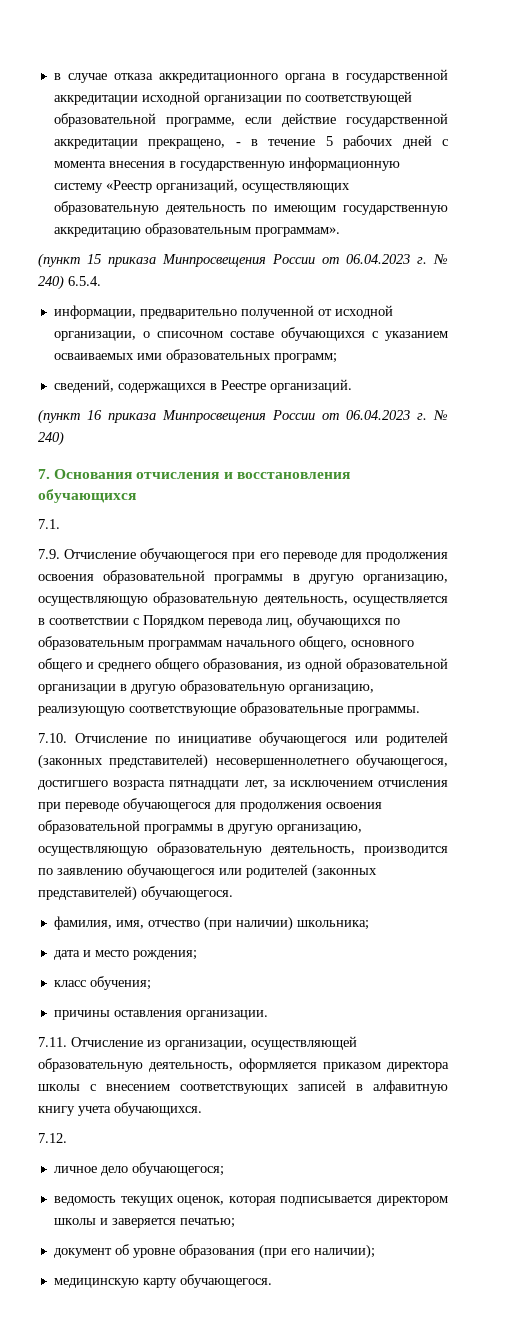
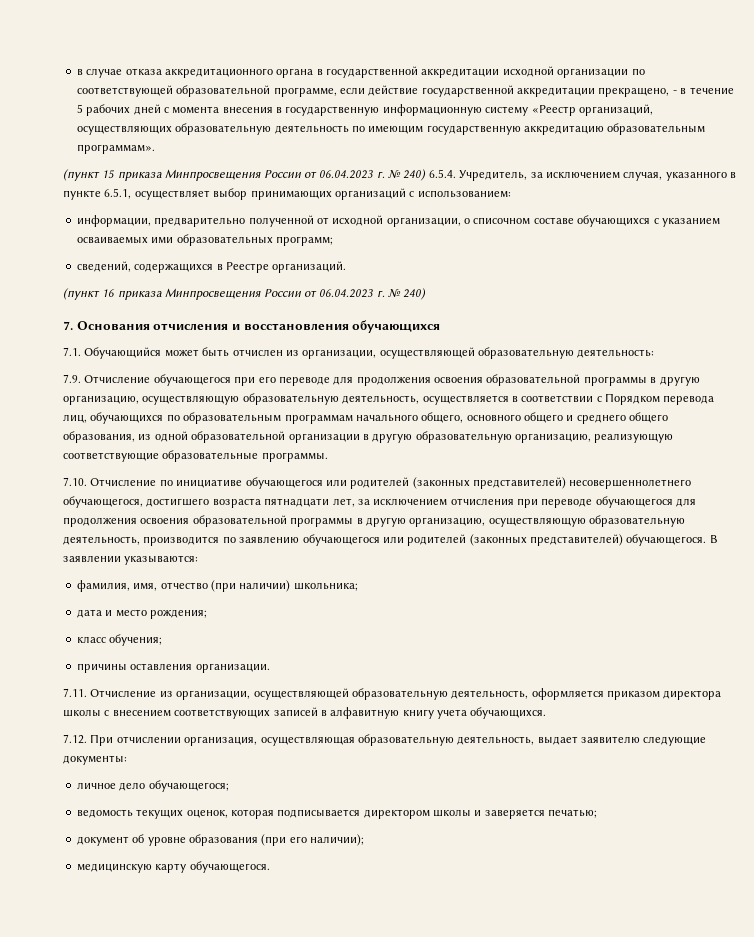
(101, 281) none -> [459,170,736,181] [63,188,511,200] Учредитель, за исключением случая, указанного в пункте 6.5.1, осуществляет выбор принимающих организаций с использованием:
(60, 524) none -> [84,347,655,359] Обучающийся может быть отчислен из организации, осуществляющей образовательную деятельность:
(233, 893) none -> [709,535,718,543] [63,555,199,565] В заявлении указываются:
(67, 1138) none -> [90,734,707,746] [63,755,127,765] При отчислении организация, осуществляющая образовательную деятельность, выдает заявителю следующие документы:

